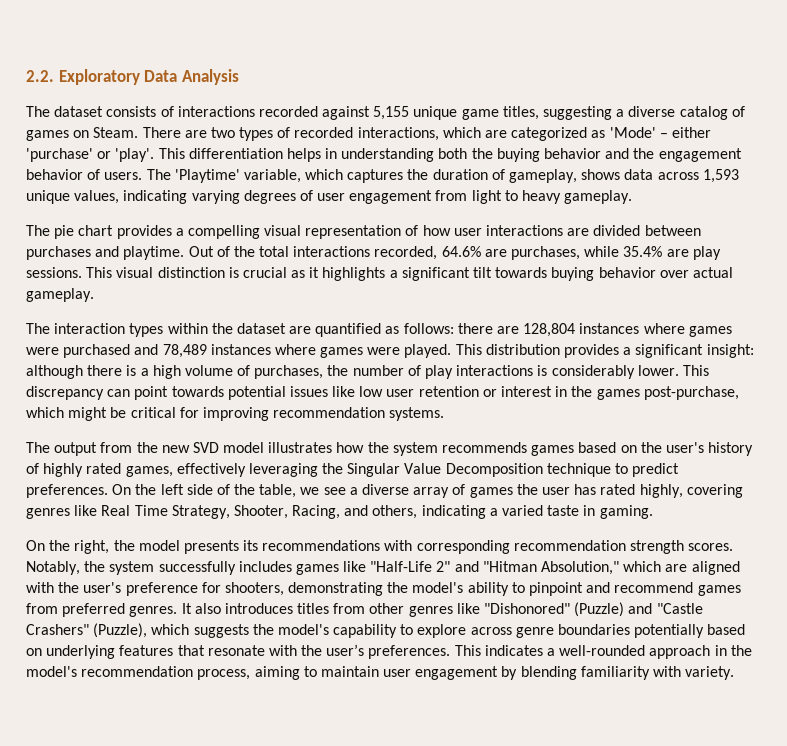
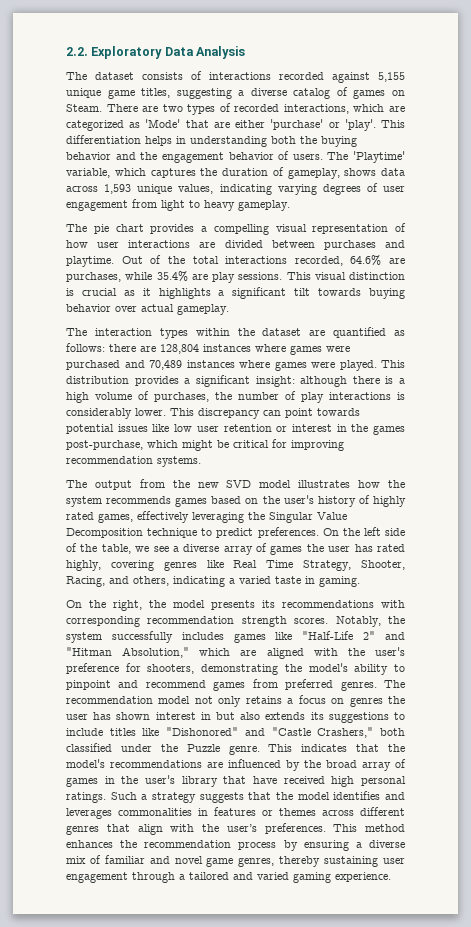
[659,133,668,138] – -> [185,120,230,128] that are
[162,344,207,358] 78,489 -> [149,360,182,370] 70,489
[181,603,453,617] It also introduces titles from other genres -> [384,680,405,688] [66,695,406,707] [66,712,405,723] [66,728,136,736] The recommendation model not only retains a focus on genres the user has shown interest in but also extends its suggestions to include titles
[574,602,625,617] (Puzzle) -> (239, 731) none
[26,623,746,638] [26,645,265,659] Crashers" (Puzzle), which suggests the model's capability to explore across genre boundaries potentially based on underlying features that resonate -> [317,727,406,738] [66,743,405,755] [66,759,406,771] [66,775,406,787] [66,791,405,803] [66,807,405,819] [66,824,163,835] Crashers," both classified under the Puzzle genre. This indicates that the model's recommendations are influenced by the broad array of games in the user's library that have received high personal ratings. Such a strategy suggests that the model identifies and leverages commonalities in features or themes across different genres that align
[484,645,752,659] [26,666,735,680] indicates a well-rounded approach in the model's recommendation process, aiming to maintain user engagement by blending familiarity with variety. -> [365,824,405,832] [66,840,405,851] [66,855,405,867] [66,872,391,883] method enhances the recommendation process by ensuring a diverse mix of familiar and novel game genres, thereby sustaining user engagement through a tailored and varied gaming experience.

